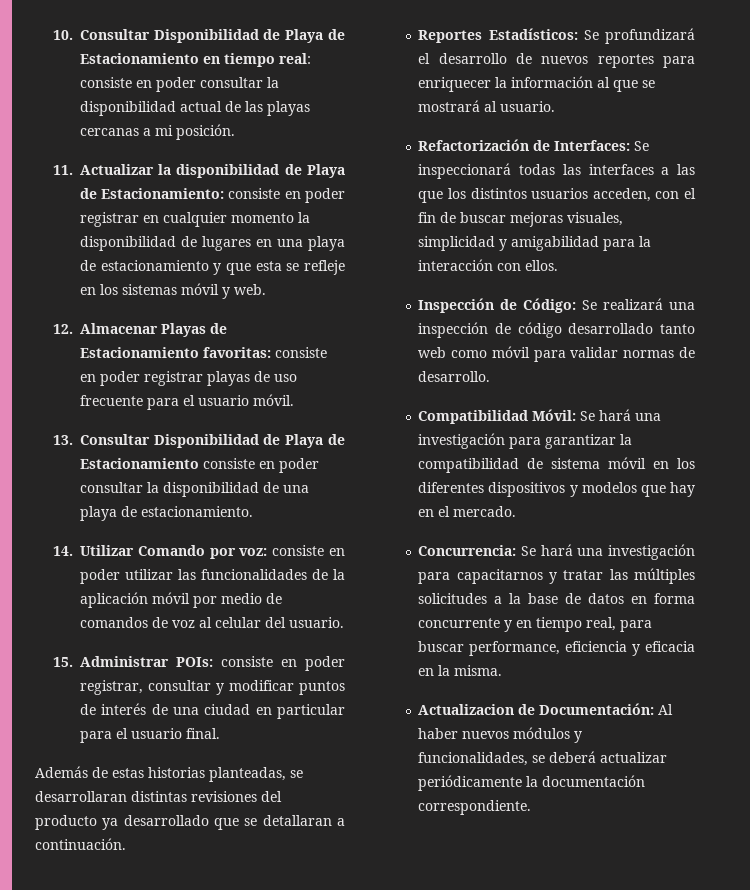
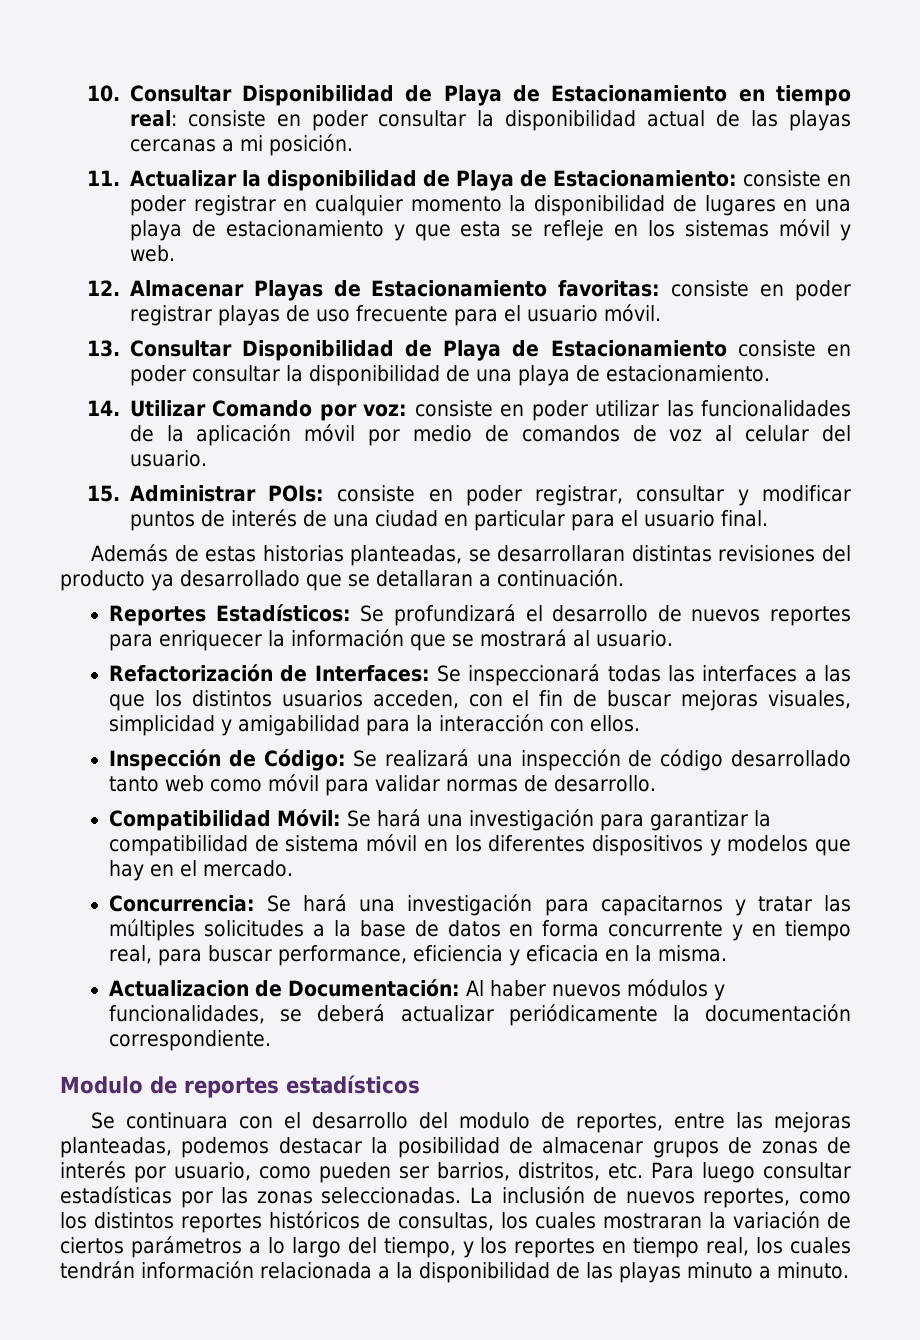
[597,77,611,88] al -> (405, 638) none
(532, 807) none -> [60,1075,420,1098] [91,1112,851,1133] [60,1137,851,1158] [60,1161,852,1183] [60,1186,852,1208] [60,1211,851,1233] [60,1236,852,1258] [60,1261,849,1283] // Modulo de reportes estadísticos // Se continuara con el desarrollo del modulo de reportes, entre las mejoras planteadas, podemos destacar la posibilidad de almacenar grupos de zonas de interés por usuario, como pueden ser barrios, distritos, etc. Para luego consultar estadísticas por las zonas seleccionadas. La inclusión de nuevos reportes, como los distintos reportes históricos de consultas, los cuales mostraran la variación de ciertos parámetros a lo largo del tiempo, y los reportes en tiempo real, los cuales tendrán información relacionada a la disponibilidad de las playas minuto a minuto.

